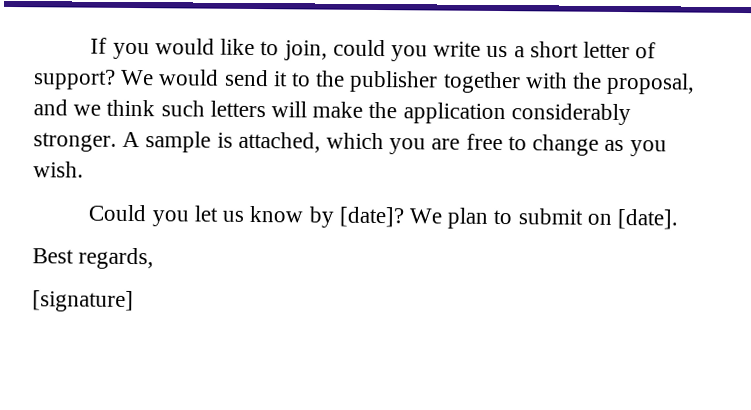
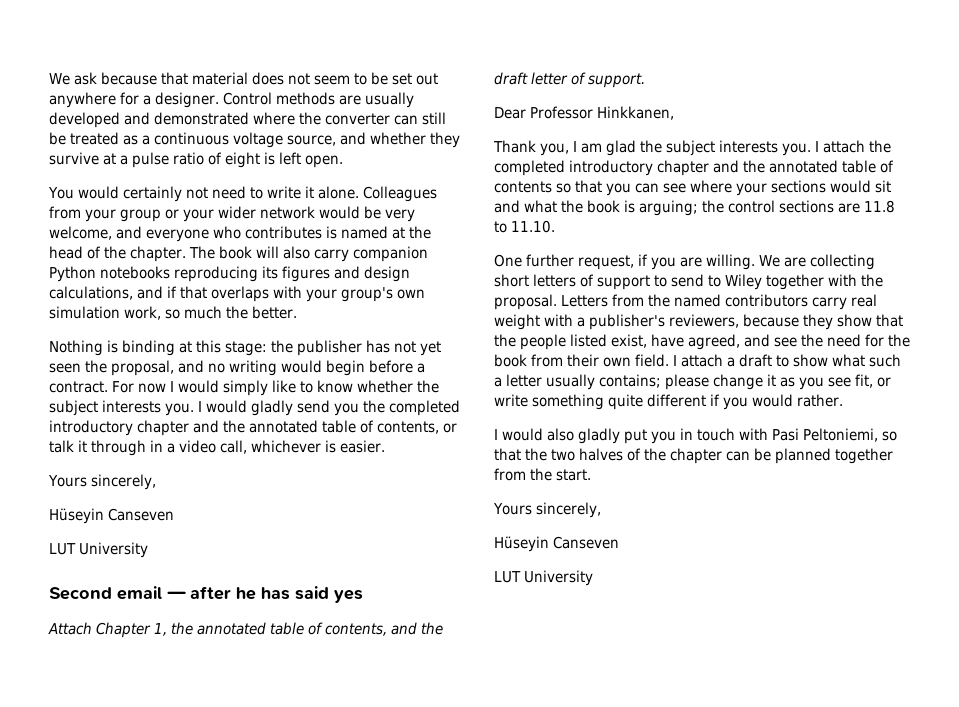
[90,37,657,62] [33,69,696,95] [33,99,631,126] [33,131,667,157] [33,161,84,178] [88,204,678,230] [32,247,155,270] [32,290,134,313] If you would like to join, could you write us a short letter of support? We would send it to the publisher together with the proposal, and we think such letters will make the application considerably stronger. A sample is attached, which you are free to change as you wish. // Could you let us know by [date]? We plan to submit on [date]. // Best regards, // [signature] -> [49,72,438,85] [49,92,414,108] [49,112,446,128] [49,132,460,148] [49,152,343,168] [48,186,437,202] [49,206,415,222] [49,226,431,242] [49,246,428,262] [49,266,410,282] [49,286,425,302] [49,306,297,320] [49,340,441,356] [49,360,425,376] [49,380,439,396] [49,400,460,416] [49,420,457,436] [49,440,385,456] [48,474,156,490] [49,508,174,524] [49,542,148,558] [49,586,363,603] [48,622,443,638] [494,72,645,88] [494,106,674,120] [493,140,891,156] [494,160,894,176] [494,180,891,196] [494,200,895,216] [494,220,555,233] [494,254,875,270] [494,274,883,290] [494,294,877,310] [494,314,903,330] [494,334,910,350] [494,354,901,367] [494,374,891,390] [494,394,843,410] [494,428,897,444] [494,448,893,464] [494,468,591,481] [493,502,601,518] [494,536,619,552] [494,570,593,586] We ask because that material does not seem to be set out anywhere for a designer. Control methods are usually developed and demonstrated where the converter can still be treated as a continuous voltage source, and whether they survive at a pulse ratio of eight is left open. // You would certainly not need to write it alone. Colleagues from your group or your wider network would be very welcome, and everyone who contributes is named at the head of the chapter. The book will also carry companion Python notebooks reproducing its figures and design calculations, and if that overlaps with your group's own simulation work, so much the better. // Nothing is binding at this stage: the publisher has not yet seen the proposal, and no writing would begin before a contract. For now I would simply like to know whether the subject interests you. I would gladly send you the completed introductory chapter and the annotated table of contents, or talk it through in a video call, whichever is easier. // Yours sincerely, // Hüseyin Canseven // LUT University // Second email — after he has said yes // Attach Chapter 1, the annotated table of contents, and the draft letter of support. // Dear Professor Hinkkanen, // Thank you, I am glad the subject interests you. I attach the completed introductory chapter and the annotated table of contents so that you can see where your sections would sit and what the book is arguing; the control sections are 11.8 to 11.10. // One further request, if you are willing. We are collecting short letters of support to send to Wiley together with the proposal. Letters from the named contributors carry real weight with a publisher's reviewers, because they show that the people listed exist, have agreed, and see the need for the book from their own field. I attach a draft to show what such a letter usually contains; please change it as you see fit, or write something quite different if you would rather. // I would also gladly put you in touch with Pasi Peltoniemi, so that the two halves of the chapter can be planned together from the start. // Yours sincerely, // Hüseyin Canseven // LUT University

